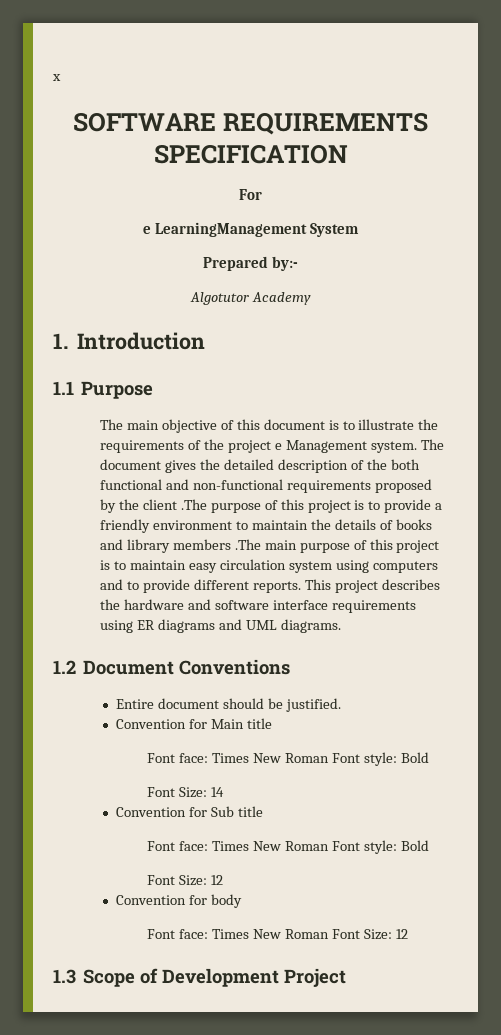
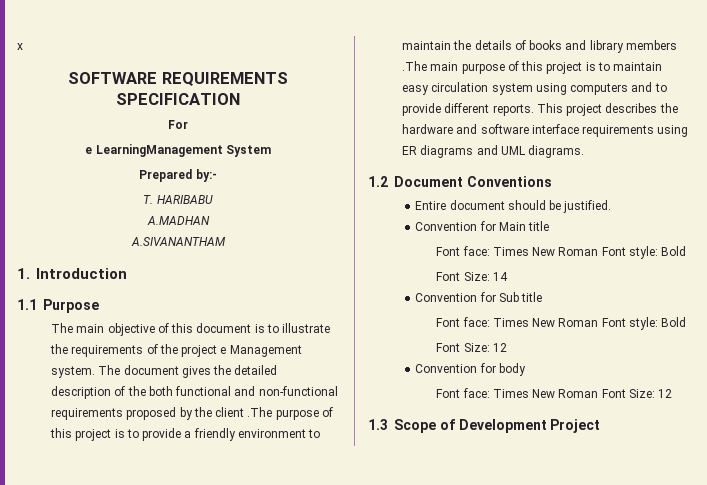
[190,292,311,305] Algotutor Academy -> [143,195,213,204] [146,216,210,225] [130,237,226,246] T. HARIBABU // A.MADHAN // A.SIVANANTHAM

